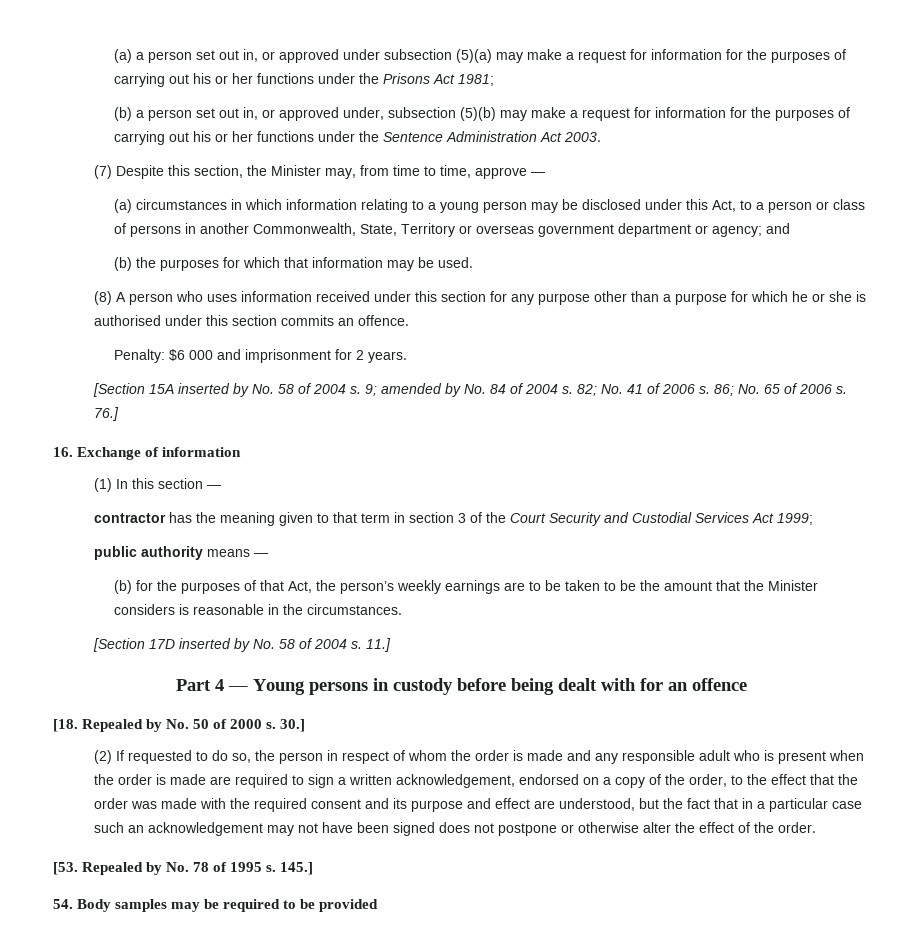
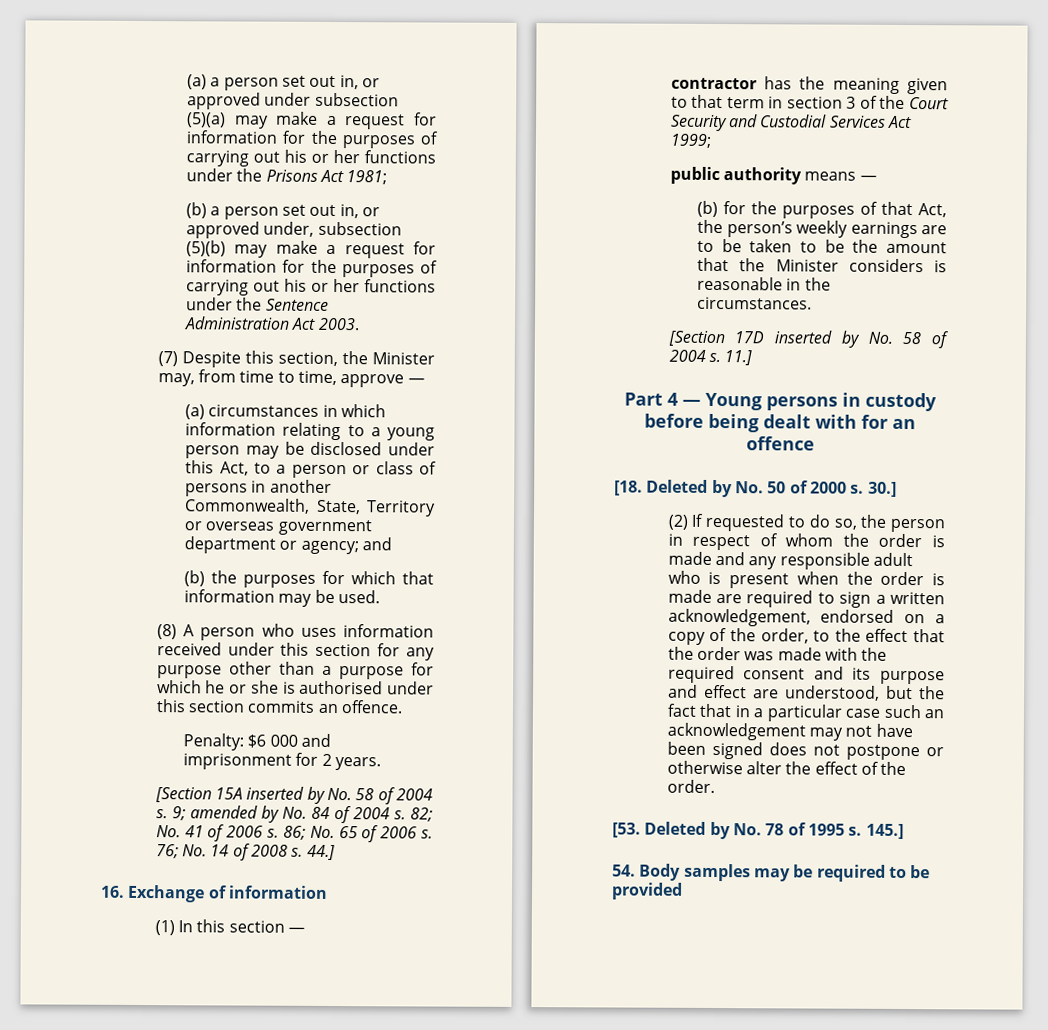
[93,407,119,421] 76.] -> [155,843,335,861] 76; No. 14 of 2008 s. 44.]
[82,719,144,732] Repealed -> [646,479,709,493] Deleted
[82,862,144,875] Repealed -> [644,821,707,835] Deleted

